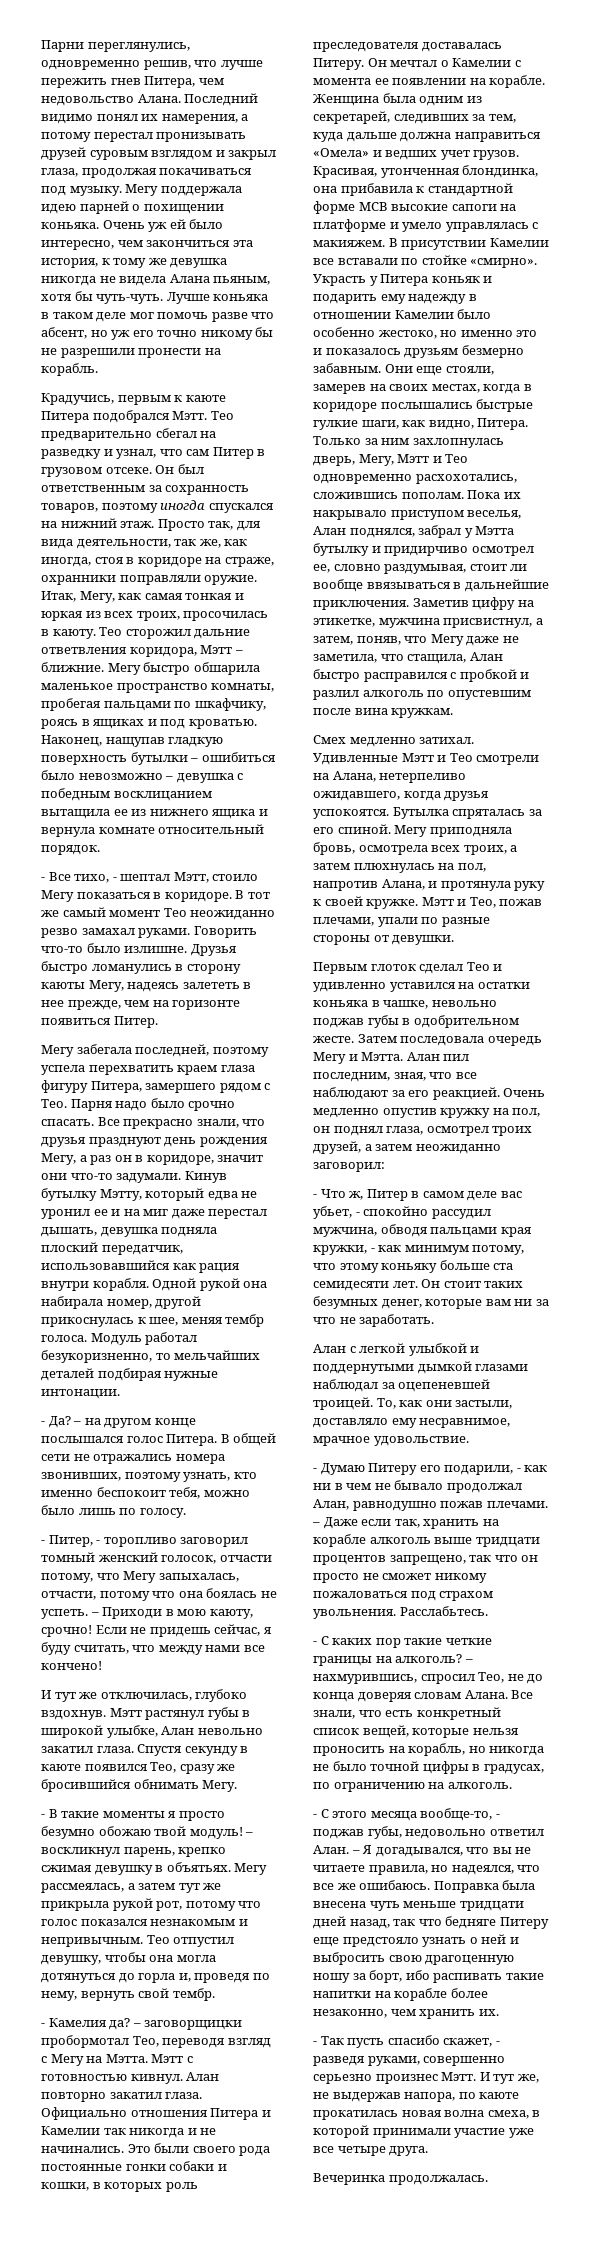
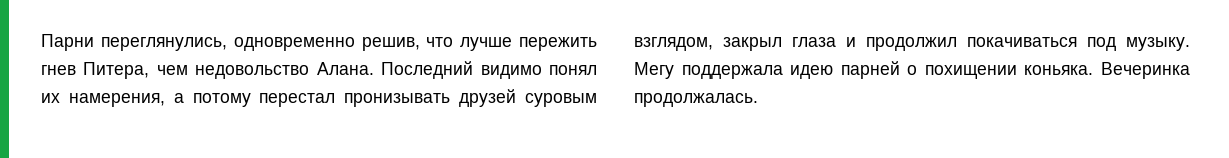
[151,150,277,160] [41,168,157,178] взглядом и закрыл глаза, продолжая -> [634,37,957,51] взглядом, закрыл глаза и продолжил
[102,219,224,232] [41,240,253,250] [41,258,228,268] [41,274,271,286] [41,291,269,304] [41,312,275,322] [41,327,274,340] [41,348,221,358] [41,363,98,376] [41,393,226,405] [41,410,234,423] [41,428,217,441] [41,447,266,459] [41,464,204,477] [41,485,250,495] [41,500,274,513] [41,518,261,531] [41,539,248,549] [41,557,274,567] [41,575,258,585] [41,591,244,603] [41,611,269,621] [41,627,251,639] [41,645,243,657] [41,662,260,675] [41,683,275,693] [41,698,266,711] [41,719,257,729] [41,735,224,747] [41,752,276,765] [41,770,244,783] [41,788,212,801] [41,809,268,819] [41,824,265,837] [41,845,100,855] [41,872,259,883] [41,890,270,902] [41,907,276,920] [41,926,257,938] [41,943,237,956] [41,961,241,974] [41,980,252,992] [41,1000,241,1010] [41,1016,158,1028] [41,1044,269,1057] [41,1065,255,1075] [41,1080,271,1093] [41,1098,236,1111] [41,1117,266,1129] [41,1137,268,1147] [41,1153,264,1165] [41,1171,227,1183] [41,1188,258,1201] [41,1209,268,1219] [41,1227,218,1237] [41,1242,183,1255] [41,1260,241,1273] [41,1278,268,1291] [41,1296,202,1309] [41,1314,265,1327] [41,1332,198,1345] [41,1350,261,1363] [41,1368,219,1381] [41,1389,120,1399] [41,1416,196,1428] [41,1433,277,1446] [41,1454,225,1464] [41,1472,257,1482] [41,1487,250,1499] [41,1505,186,1518] [41,1535,249,1547] [41,1552,272,1564] [41,1571,239,1583] [41,1588,277,1601] [41,1607,253,1619] [41,1624,272,1637] [41,1642,265,1655] [41,1661,102,1670] [41,1689,248,1702] [41,1707,251,1720] [41,1725,263,1738] [41,1744,249,1756] [41,1762,236,1774] [41,1779,238,1792] [41,1809,225,1821] [41,1826,254,1839] [41,1847,227,1857] [41,1862,268,1875] [41,1883,222,1893] [41,1898,262,1911] [41,1919,248,1926] [41,1935,235,1947] [41,1952,216,1965] [41,1973,270,1983] [41,1988,215,2001] [41,2018,243,2030] [41,2035,271,2048] [41,2054,193,2066] [41,2072,220,2084] [41,2092,203,2102] [41,2107,271,2120] [41,2126,217,2138] [41,2143,271,2156] [41,2161,227,2171] [41,2182,198,2192] [313,42,502,52] [313,58,521,70] [313,75,546,88] [313,93,482,106] [313,111,516,124] [313,132,541,142] [313,148,520,160] [313,165,539,178] [313,183,513,196] [313,201,517,214] [313,219,539,232] [313,238,549,250] [313,255,538,268] [313,274,493,286] [313,294,477,304] [313,309,492,319] [313,327,538,339] [313,345,524,358] [313,363,494,376] [313,384,532,394] [313,399,534,412] [313,418,529,430] [313,436,504,448] [313,454,469,466] [313,474,517,484] [313,490,521,499] [313,510,522,520] [313,525,515,538] [313,543,534,556] [313,564,528,574] [313,579,549,592] [313,597,534,610] [313,618,543,628] [313,634,519,646] [313,652,503,664] [313,669,530,682] [313,690,531,700] [313,708,454,718] [313,735,475,747] [313,753,540,765] [313,771,467,783] [313,791,490,801] [313,807,542,819] [313,824,512,837] [313,842,518,855] [313,863,486,873] [313,879,546,891] [313,896,543,909] [313,917,490,927] [313,935,455,945] [313,962,503,974] [313,982,530,992] [313,1000,497,1009] [313,1015,519,1028] [313,1034,542,1046] [313,1052,470,1064] [313,1072,477,1082] [313,1087,546,1100] [313,1108,541,1118] [313,1126,533,1136] [313,1141,501,1154] [313,1162,385,1172] [313,1189,522,1201] [313,1206,491,1219] [313,1224,532,1237] [313,1245,525,1255] [313,1260,514,1273] [313,1279,524,1291] [313,1296,549,1309] [313,1314,435,1327] [313,1343,480,1356] [313,1361,529,1374] [313,1379,491,1392] [313,1397,513,1410] [313,1418,511,1428] [313,1436,469,1446] [313,1463,548,1475] [313,1480,522,1493] [313,1499,548,1511] [312,1517,499,1529] [313,1534,540,1547] [313,1555,539,1565] [313,1573,487,1583] [313,1591,494,1601] [313,1606,488,1619] [313,1636,492,1648] [313,1654,473,1666] [313,1672,544,1684] [313,1690,534,1702] [313,1707,501,1720] [313,1725,519,1738] [313,1743,545,1756] [313,1761,544,1774] [313,1782,512,1792] [313,1808,500,1821] [313,1826,544,1839] [313,1845,532,1857] [313,1865,541,1875] [313,1880,536,1893] [313,1901,524,1911] [313,1916,549,1929] [313,1934,519,1947] [313,1952,515,1965] [313,1970,544,1983] [313,1988,488,2001] [313,2009,499,2019] [313,2035,500,2048] [313,2056,506,2066] [313,2072,539,2084] [313,2092,520,2102] [313,2110,541,2120] [313,2125,534,2138] [313,2146,429,2156] Очень уж ей было интересно, чем закончиться эта история, к тому же девушка никогда не видела Алана пьяным, хотя бы чуть-чуть. Лучше коньяка в таком деле мог помочь разве что абсент, но уж его точно никому бы не разрешили пронести на корабль. // Крадучись, первым к каюте Питера подобрался Мэтт. Тео предварительно сбегал на разведку и узнал, что сам Питер в грузовом отсеке. Он был ответственным за сохранность товаров, поэтому иногда спускался на нижний этаж. Просто так, для вида деятельности, так же, как иногда, стоя в коридоре на страже, охранники поправляли оружие. Итак, Мегу, как самая тонкая и юркая из всех троих, просочилась в каюту. Тео сторожил дальние ответвления коридора, Мэтт – ближние. Мегу быстро обшарила маленькое пространство комнаты, пробегая пальцами по шкафчику, роясь в ящиках и под кроватью. Наконец, нащупав гладкую поверхность бутылки – ошибиться было невозможно – девушка с победным восклицанием вытащила ее из нижнего ящика и вернула комнате относительный порядок. // - Все тихо, - шептал Мэтт, стоило Мегу показаться в коридоре. В тот же самый момент Тео неожиданно резво замахал руками. Говорить что-то было излишне. Друзья быстро ломанулись в сторону каюты Мегу, надеясь залететь в нее прежде, чем на горизонте появиться Питер. // Мегу забегала последней, поэтому успела перехватить краем глаза фигуру Питера, замершего рядом с Тео. Парня надо было срочно спасать. Все прекрасно знали, что друзья празднуют день рождения Мегу, а раз он в коридоре, значит они что-то задумали. Кинув бутылку Мэтту, который едва не уронил ее и на миг даже перестал дышать, девушка подняла плоский передатчик, использовавшийся как рация внутри корабля. Одной рукой она набирала номер, другой прикоснулась к шее, меняя тембр голоса. Модуль работал безукоризненно, то мельчайших деталей подбирая нужные интонации. // - Да? – на другом конце послышался голос Питера. В общей сети не отражались номера звонивших, поэтому узнать, кто именно беспокоит тебя, можно было лишь по голосу. // - Питер, - торопливо заговорил томный женский голосок, отчасти потому, что Мегу запыхалась, отчасти, потому что она боялась не успеть. – Приходи в мою каюту, срочно! Если не придешь сейчас, я буду считать, что между нами все кончено! // И тут же отключилась, глубоко вздохнув. Мэтт растянул губы в широкой улыбке, Алан невольно закатил глаза. Спустя секунду в каюте появился Тео, сразу же бросившийся обнимать Мегу. // - В такие моменты я просто безумно обожаю твой модуль! – воскликнул парень, крепко сжимая девушку в объятьях. Мегу рассмеялась, а затем тут же прикрыла рукой рот, потому что голос показался незнакомым и непривычным. Тео отпустил девушку, чтобы она могла дотянуться до горла и, проведя по нему, вернуть свой тембр. // - Камелия да? – заговорщицки пробормотал Тео, переводя взгляд с Мегу на Мэтта. Мэтт с готовностью кивнул. Алан повторно закатил глаза. Официально отношения Питера и Камелии так никогда и не начинались. Это были своего рода постоянные гонки собаки и кошки, в которых роль преследователя доставалась Питеру. Он мечтал о Камелии с момента ее появлении на корабле. Женщина была одним из секретарей, следивших за тем, куда дальше должна направиться «Омела» и ведших учет грузов. Красивая, утонченная блондинка, она прибавила к стандартной форме MCB высокие сапоги на платформе и умело управлялась с макияжем. В присутствии Камелии все вставали по стойке «смирно». Украсть у Питера коньяк и подарить ему надежду в отношении Камелии было особенно жестоко, но именно это и показалось друзьям безмерно забавным. Они еще стояли, замерев на своих местах, когда в коридоре послышались быстрые гулкие шаги, как видно, Питера. Только за ним захлопнулась дверь, Мегу, Мэтт и Тео одновременно расхохотались, сложившись пополам. Пока их накрывало приступом веселья, Алан поднялся, забрал у Мэтта бутылку и придирчиво осмотрел ее, словно раздумывая, стоит ли вообще ввязываться в дальнейшие приключения. Заметив цифру на этикетке, мужчина присвистнул, а затем, поняв, что Мегу даже не заметила, что стащила, Алан быстро расправился с пробкой и разлил алкоголь по опустевшим после вина кружкам. // Смех медленно затихал. Удивленные Мэтт и Тео смотрели на Алана, нетерпеливо ожидавшего, когда друзья успокоятся. Бутылка спряталась за его спиной. Мегу приподняла бровь, осмотрела всех троих, а затем плюхнулась на пол, напротив Алана, и протянула руку к своей кружке. Мэтт и Тео, пожав плечами, упали по разные стороны от девушки. // Первым глоток сделал Тео и удивленно уставился на остатки коньяка в чашке, невольно поджав губы в одобрительном жесте. Затем последовала очередь Мегу и Мэтта. Алан пил последним, зная, что все наблюдают за его реакцией. Очень медленно опустив кружку на пол, он поднял глаза, осмотрел троих друзей, а затем неожиданно заговорил: // - Что ж, Питер в самом деле вас убьет, - спокойно рассудил мужчина, обводя пальцами края кружки, - как минимум потому, что этому коньяку больше ста семидесяти лет. Он стоит таких безумных денег, которые вам ни за что не заработать. // Алан с легкой улыбкой и поддернутыми дымкой глазами наблюдал за оцепеневшей троицей. То, как они застыли, доставляло ему несравнимое, мрачное удовольствие. // - Думаю Питеру его подарили, - как ни в чем не бывало продолжал Алан, равнодушно пожав плечами. – Даже если так, хранить на корабле алкоголь выше тридцати процентов запрещено, так что он просто не сможет никому пожаловаться под страхом увольнения. Расслабьтесь. // - С каких пор такие четкие границы на алкоголь? – нахмурившись, спросил Тео, не до конца доверяя словам Алана. Все знали, что есть конкретный список вещей, которые нельзя проносить на корабль, но никогда не было точной цифры в градусах, по ограничению на алкоголь. // - С этого месяца вообще-то, - поджав губы, недовольно ответил Алан. – Я догадывался, что вы не читаете правила, но надеялся, что все же ошибаюсь. Поправка была внесена чуть меньше тридцати дней назад, так что бедняге Питеру еще предстояло узнать о ней и выбросить свою драгоценную ношу за борт, ибо распивать такие напитки на корабле более незаконно, чем хранить их. // - Так пусть спасибо скажет, - разведя руками, совершенно серьезно произнес Мэтт. И тут же, не выдержав напора, по каюте прокатилась новая волна смеха, в которой принимали участие уже все четыре друга. // -> (1094, 70) none

